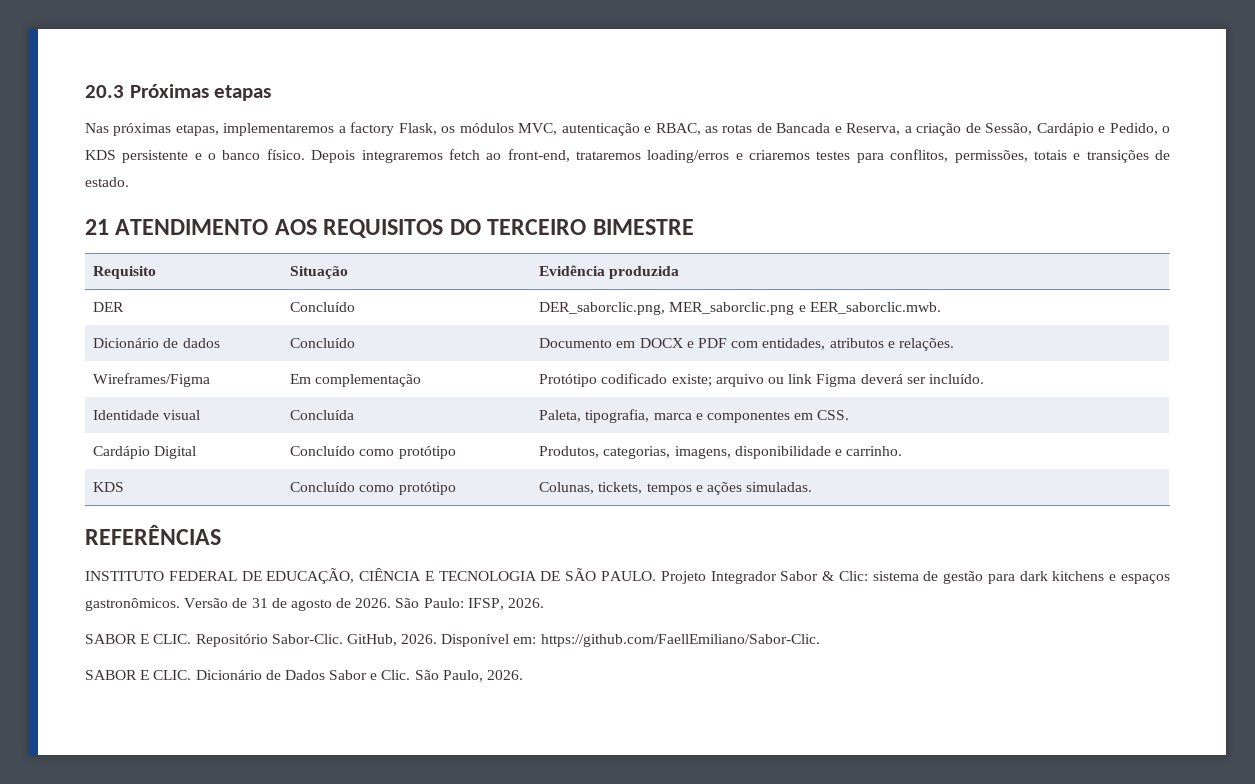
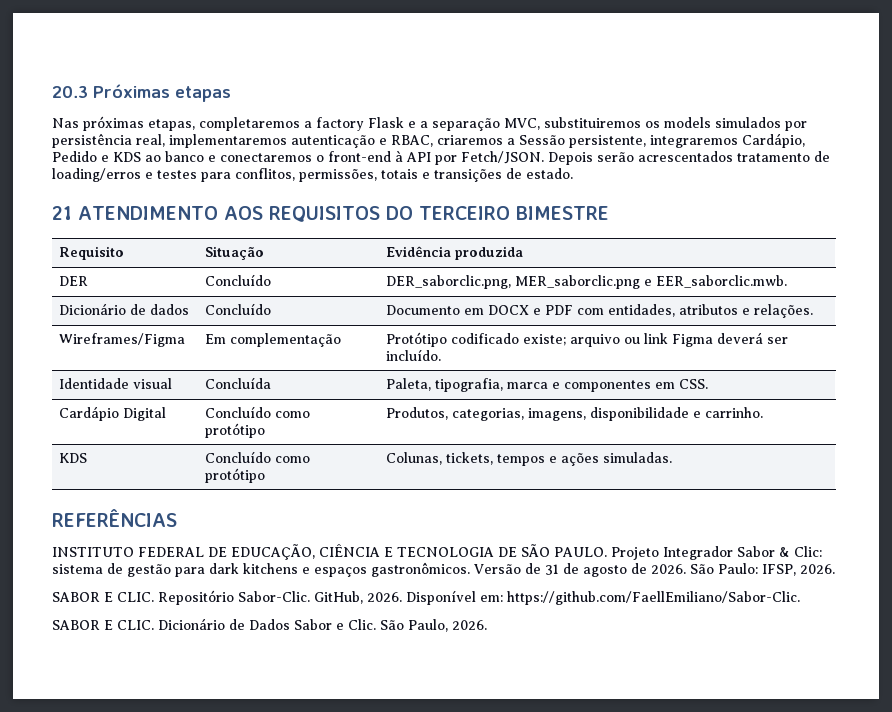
[223,123,335,136] implementaremos -> [199,117,300,131] completaremos
[398,123,1170,136] [85,149,642,163] Flask, os módulos MVC, autenticação e RBAC, as rotas de Bancada e Reserva, a criação de Sessão, Cardápio e Pedido, o KDS persistente e o banco físico. Depois integraremos fetch ao front-end, trataremos -> [368,117,807,131] [52,133,805,148] [52,150,830,165] Flask e a separação MVC, substituiremos os models simulados por persistência real, implementaremos autenticação e RBAC, criaremos a Sessão persistente, integraremos Cardápio, Pedido e KDS ao banco e conectaremos o front-end à API por Fetch/JSON. Depois serão acrescentados tratamento de
[749,150,811,160] criaremos -> (153, 175) none

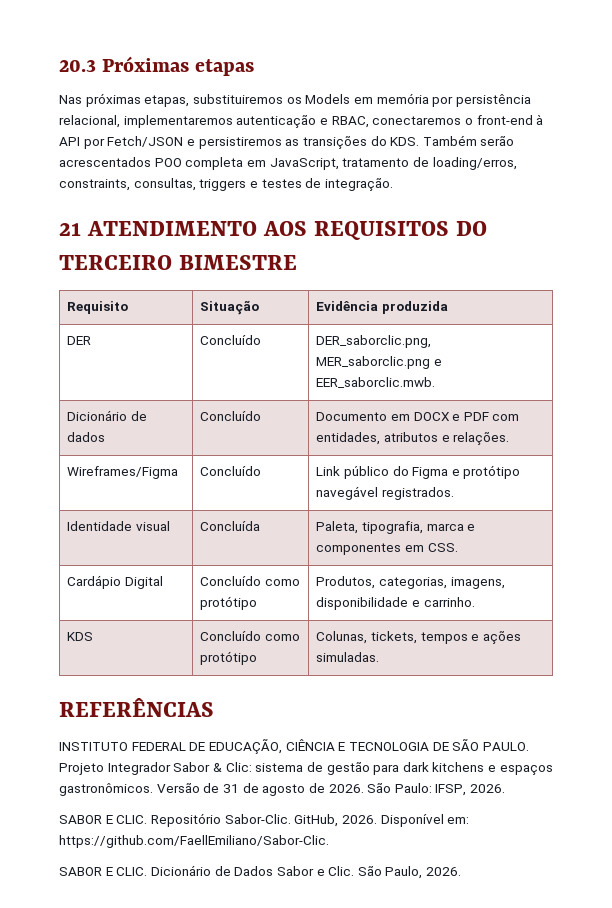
[199,117,781,131] completaremos a factory Flask e a separação MVC, substituiremos os models simulados -> [192,93,429,104] substituiremos os Models em memória
[136,134,165,147] real, -> [59,115,120,128] relacional,
[437,133,805,148] [52,151,216,162] criaremos a Sessão persistente, integraremos Cardápio, Pedido e KDS ao banco e -> (369, 122) none
[461,151,830,165] [52,168,573,182] Fetch/JSON. Depois serão acrescentados tratamento de loading/erros e testes para conflitos, permissões, totais e transições de estado. -> [107,135,515,149] [59,157,517,170] [59,178,393,191] Fetch/JSON e persistiremos as transições do KDS. Também serão acrescentados POO completa em JavaScript, tratamento de loading/erros, constraints, consultas, triggers e testes de integração.
[205,333,342,347] [386,332,789,347] [386,349,442,361] Em complementação | Protótipo codificado existe; arquivo ou link Figma deverá ser incluído. -> [200,466,262,476] [316,465,521,479] [316,486,454,500] Concluído | Link público do Figma e protótipo navegável registrados.

